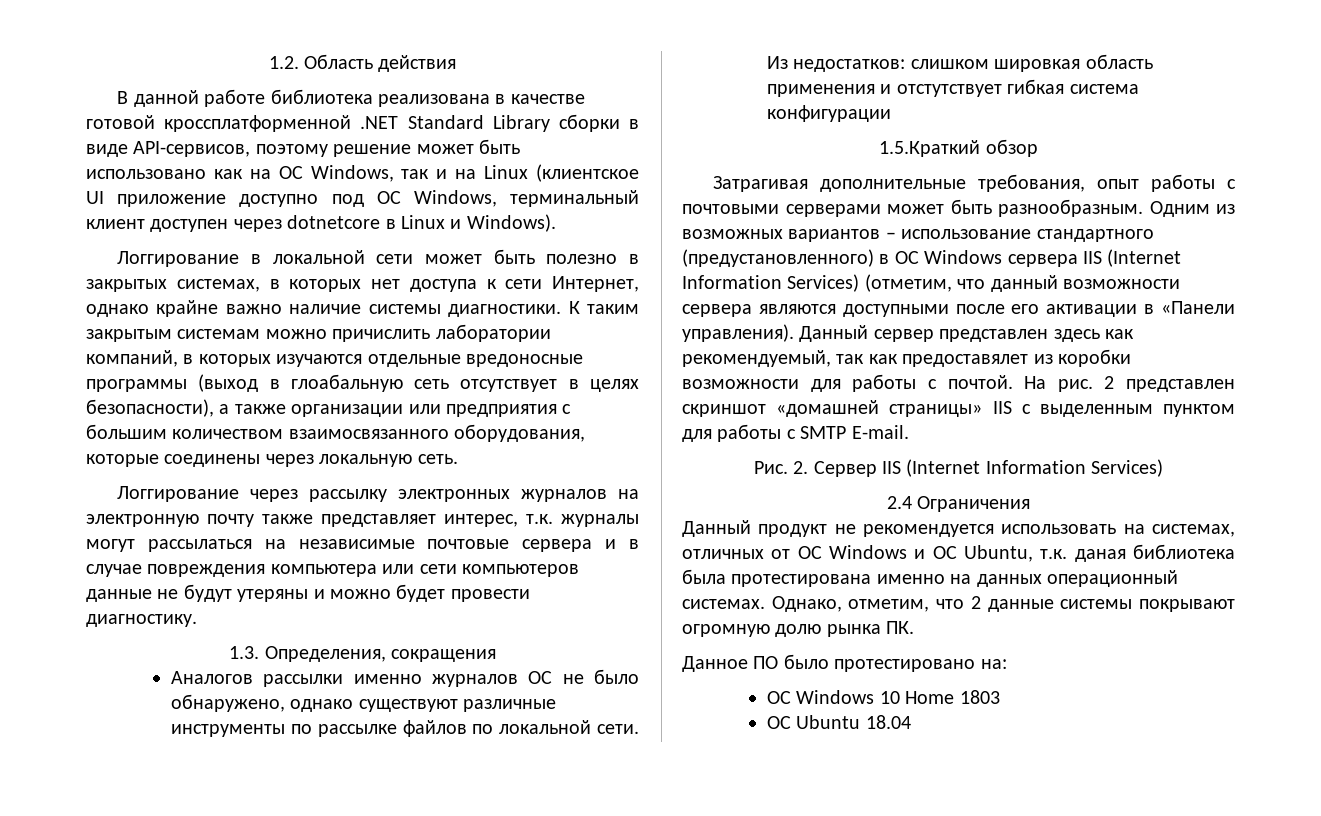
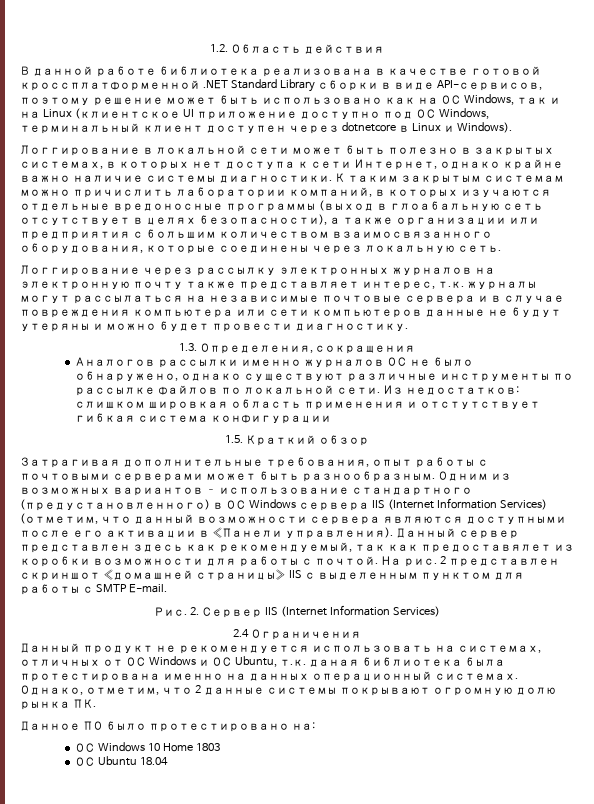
[879,140,981,157] 1.5.Краткий -> [225,435,316,446] 1.5. Краткий

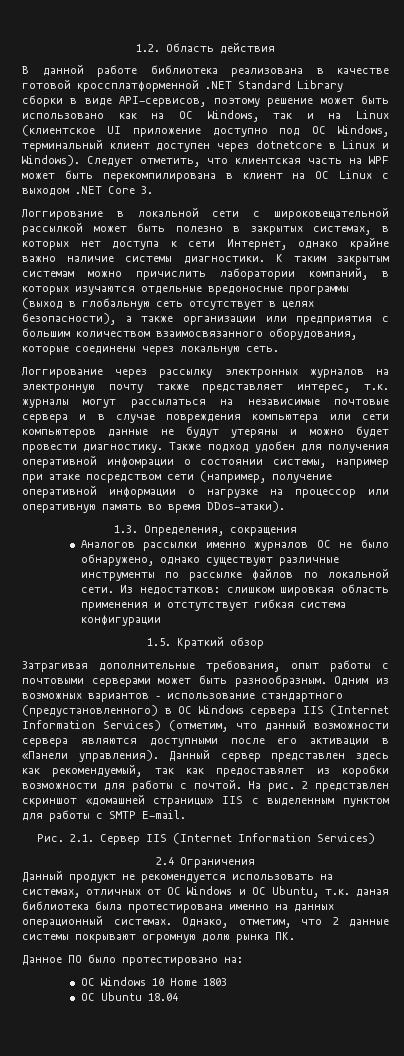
(512, 127) none -> [87,156,389,167] [22,170,389,182] [22,186,153,196] Следует отметить, что клиентская часть на WPF может быть перекомпилирована в клиент на ОС Linux с выходом .NET Core 3.
(289, 150) none -> [253,207,389,220] [22,222,83,235] c широковещательной рассылкой
[389,201,500,211] глоабальную -> [82,298,150,310] глобальную
(408, 327) none -> [169,441,389,453] [22,455,390,468] [22,471,332,483] [22,485,389,498] [22,501,285,513] Также подход удобен для получения оперативной инфомрации о состоянии системы, например при атаке посредством сети (например, получение оперативной информации о нагрузке на процессор или оперативную память во время DDos-атаки).
[190,607,200,615] 2. -> [69,834,94,842] 2.1.

